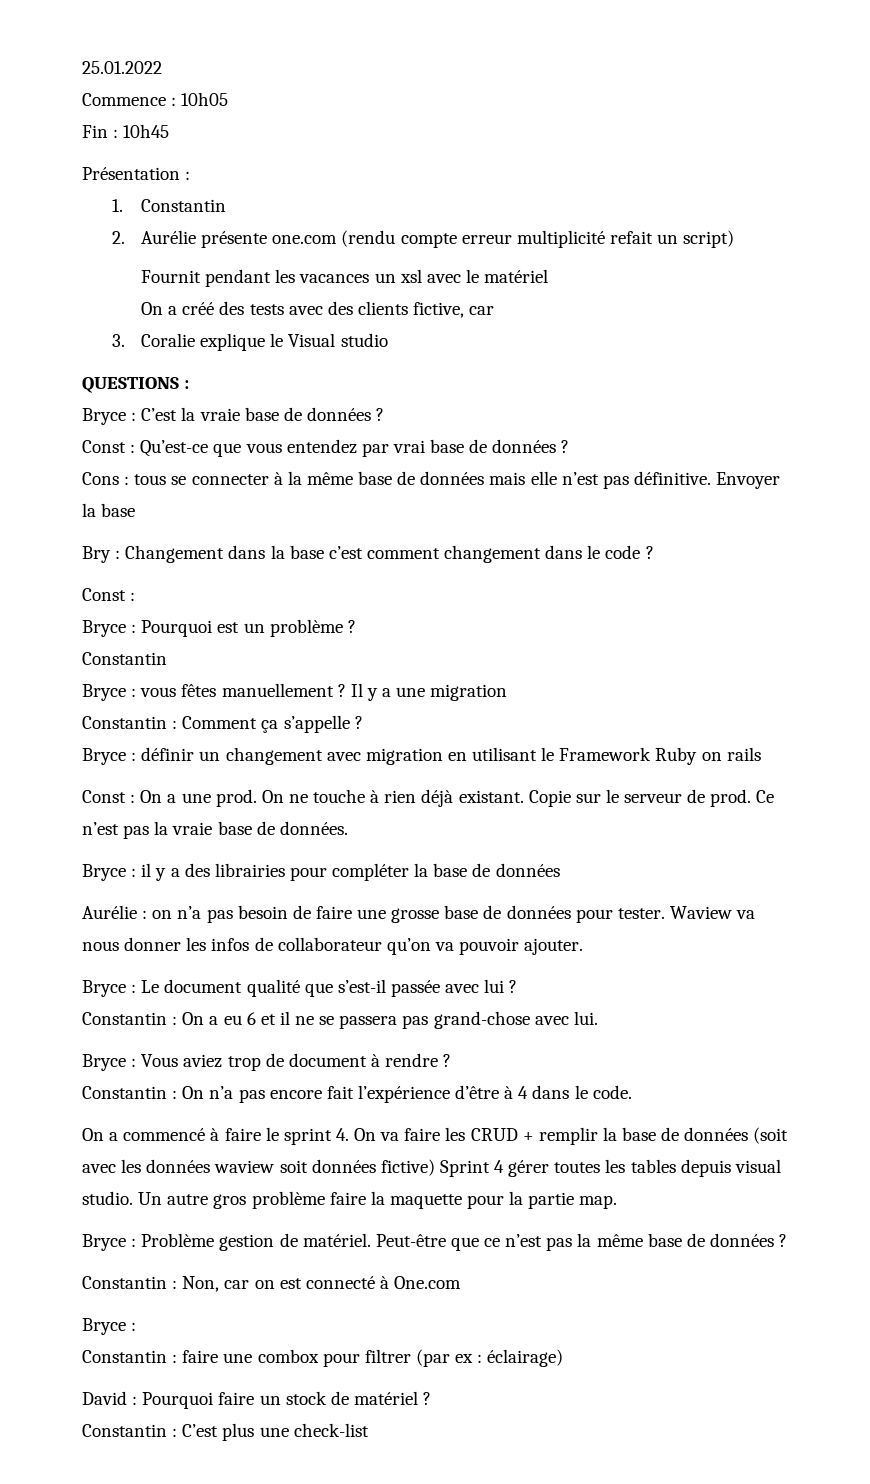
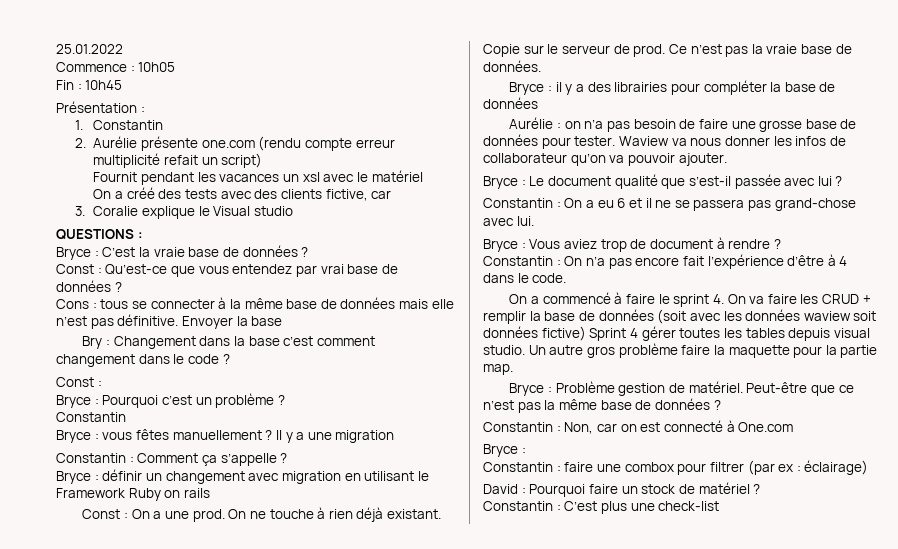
[217,622,240,633] est -> [161,395,192,405] c’est

